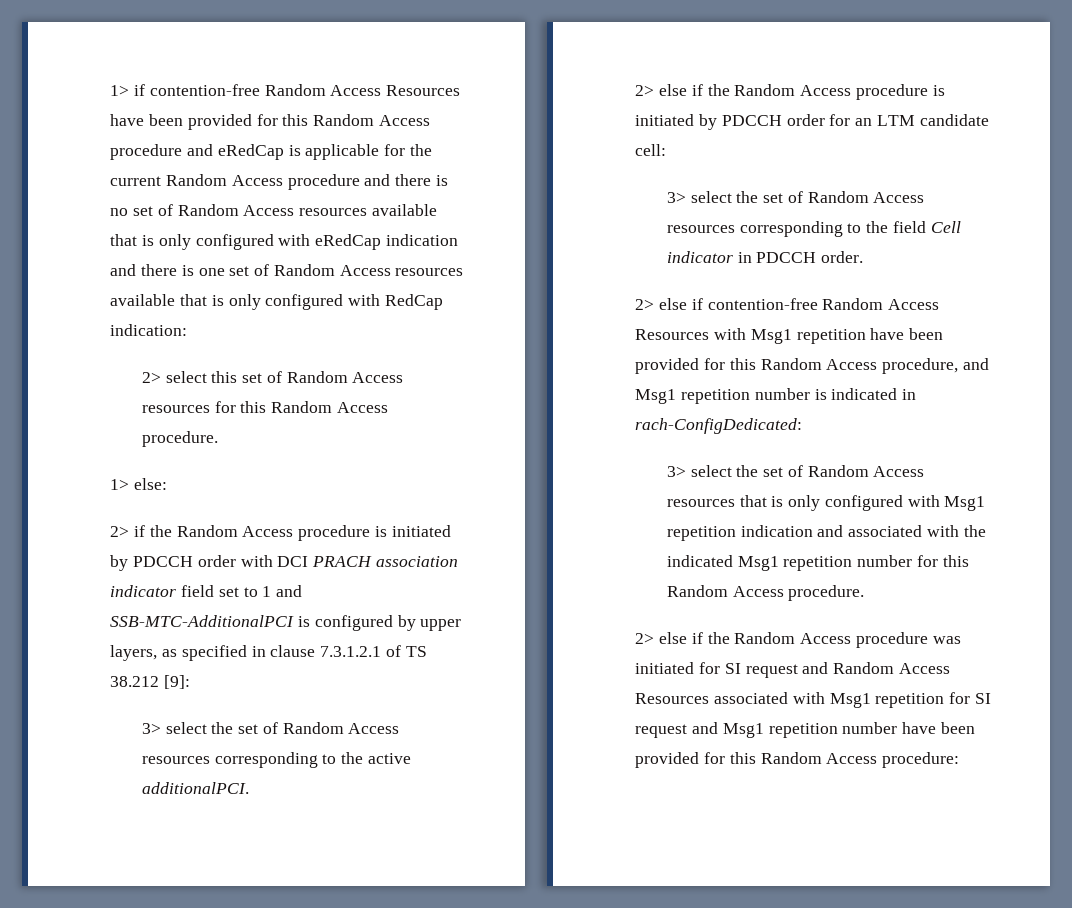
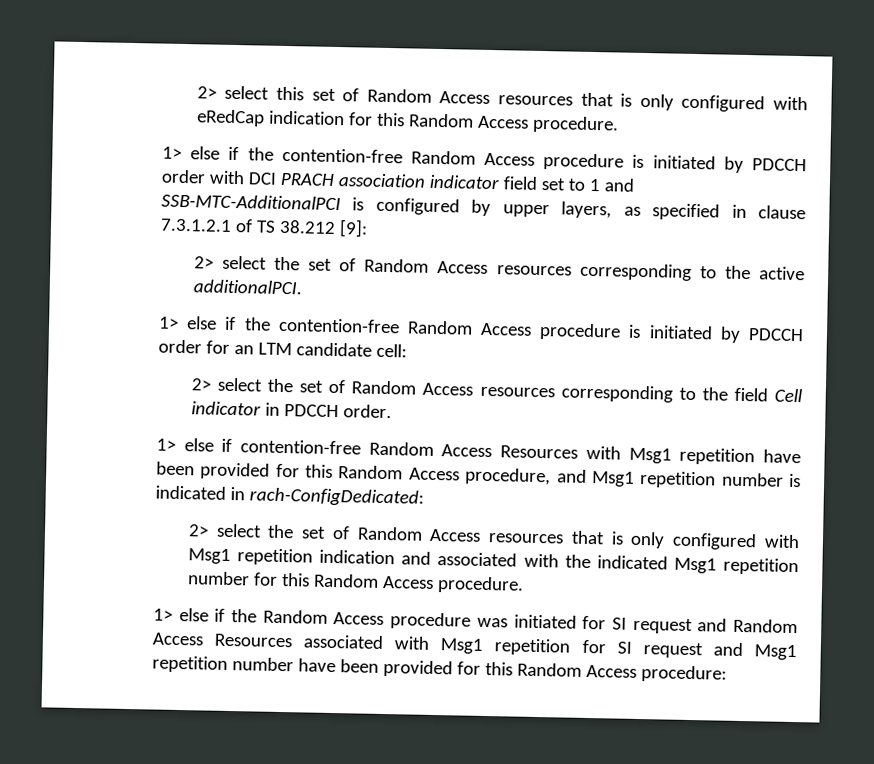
[110,84,461,96] [110,114,430,130] [110,144,432,160] [110,174,448,190] [110,204,437,216] [110,234,458,250] [110,264,464,276] [110,294,443,310] [110,324,188,336] 1> if contention-free Random Access Resources have been provided for this Random Access procedure and eRedCap is applicable for the current Random Access procedure and there is no set of Random Access resources available that is only configured with eRedCap indication and there is one set of Random Access resources available that is only configured with RedCap indication: // -> (196, 92) none
[214,401,388,413] [141,431,218,447] [110,478,168,490] [110,525,172,537] for this Random Access procedure. // 1> else: // 2> if the -> [580,92,808,113] [195,109,619,134] [161,146,403,164] that is only configured with eRedCap indication for this Random Access procedure. // 1> else if the contention-free
[141,723,161,734] 3> -> [193,256,214,269] 2>
[635,84,730,96] 2> else if the -> [157,316,400,334] 1> else if the contention-free
[666,192,686,203] 3> -> [190,378,212,391] 2>
[635,299,655,310] 2> -> [155,438,176,451] 1>
[666,466,686,477] 3> -> [187,524,209,537] 2>
[635,633,655,644] 2> -> [152,608,173,621] 1>

